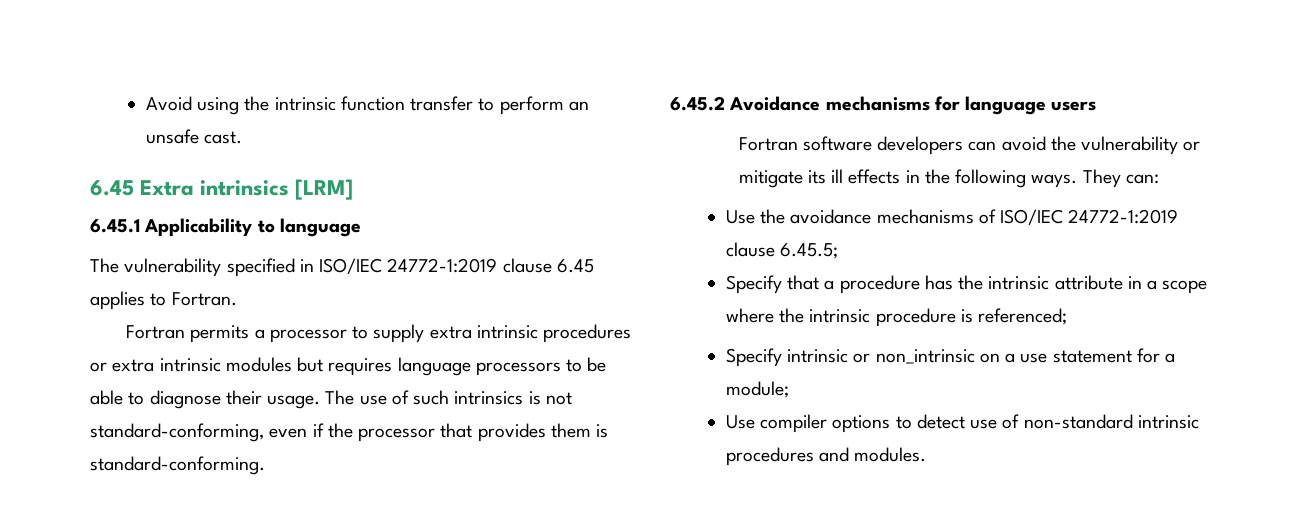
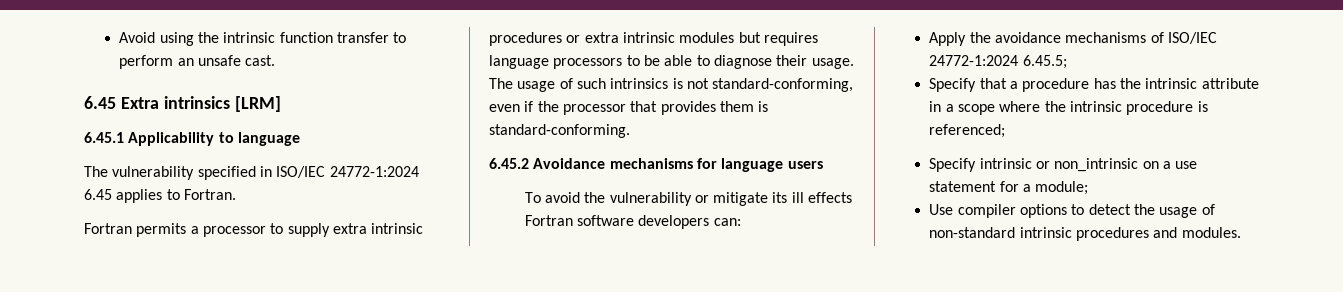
[387,258,552,273] 24772-1:2019 clause -> [329,166,419,177] 24772-1:2024
[359,395,387,405] use -> [517,81,556,92] usage
[738,136,997,155] Fortran software developers can -> [524,192,541,203] To
[905,169,1121,188] in the following ways. They -> [524,215,710,229] Fortran software developers
[725,210,755,224] Use -> [929,32,967,46] Apply
[1068,209,1179,224] [725,242,775,257] 24772-1:2019 clause -> [929,55,1019,66] 24772-1:2024
[970,419,998,429] use -> [1133,204,1198,218] the usage

